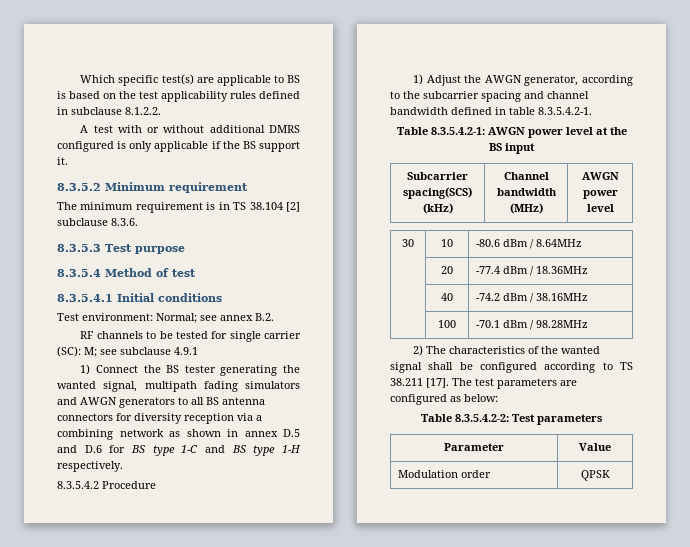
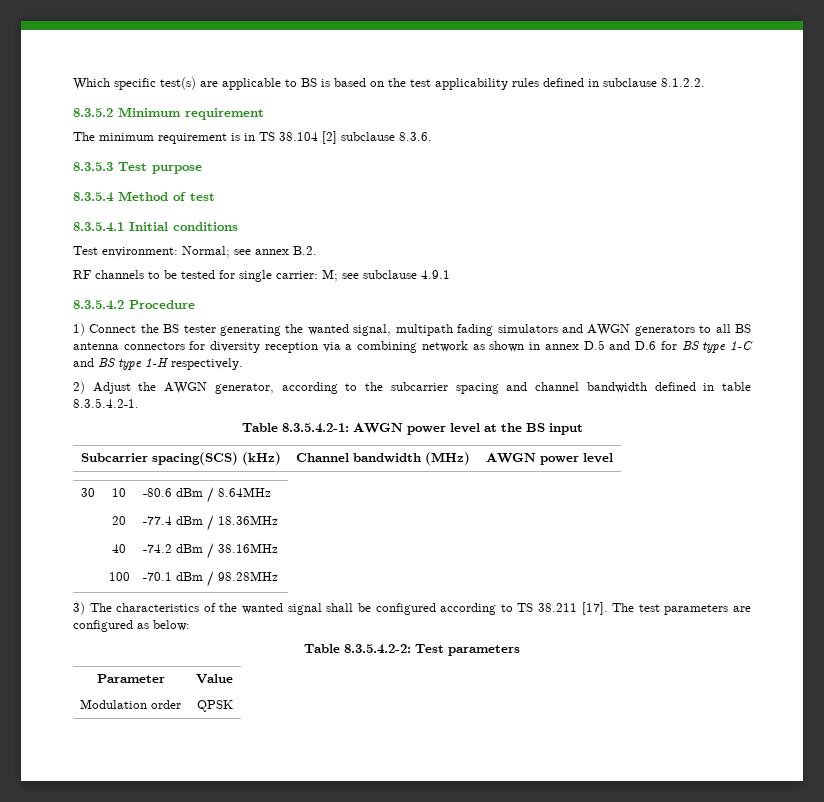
[80,125,300,133] [57,141,300,152] [57,157,68,165] // A test with or without additional DMRS configured is only applicable if the BS support it. -> (705, 82) none
[264,331,301,339] [57,346,81,357] carrier (SC): -> [276,271,318,279] carrier:
(198, 351) none -> [73,300,195,310] // 8.3.5.4.2 Procedure
[57,481,156,489] [413,74,424,85] 8.3.5.4.2 Procedure // 1) -> [73,381,85,394] 2)
[413,345,424,356] 2) -> [73,602,85,615] 3)

